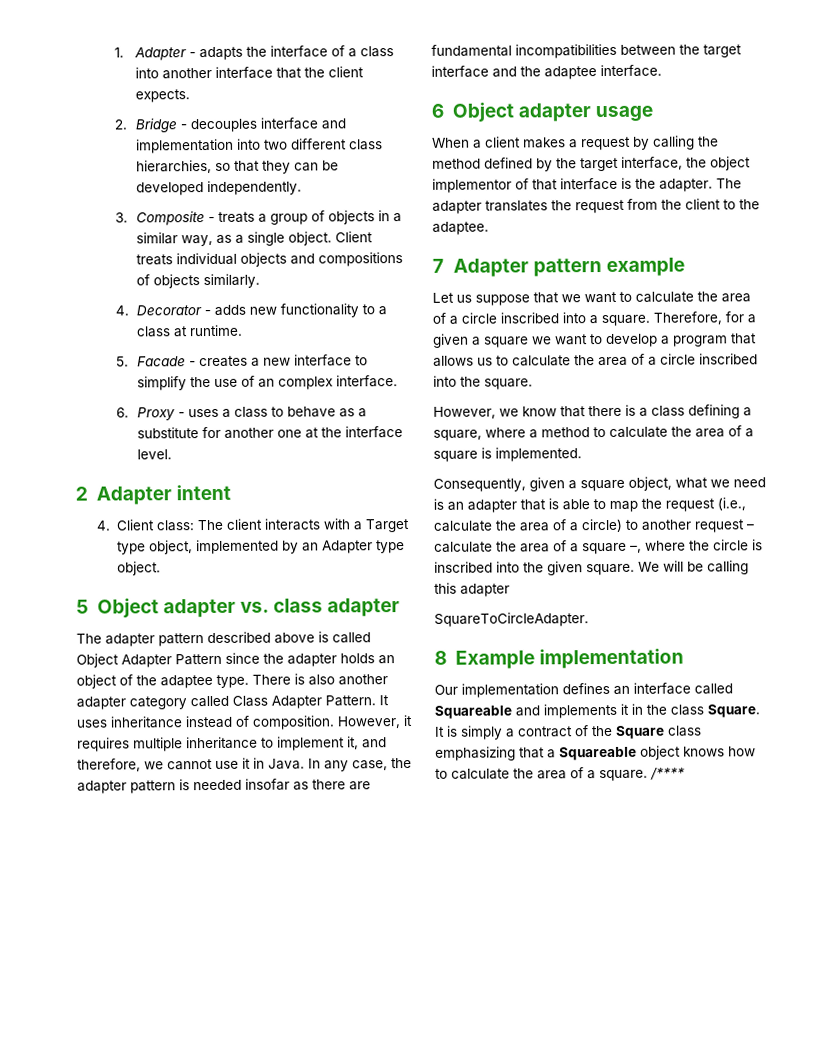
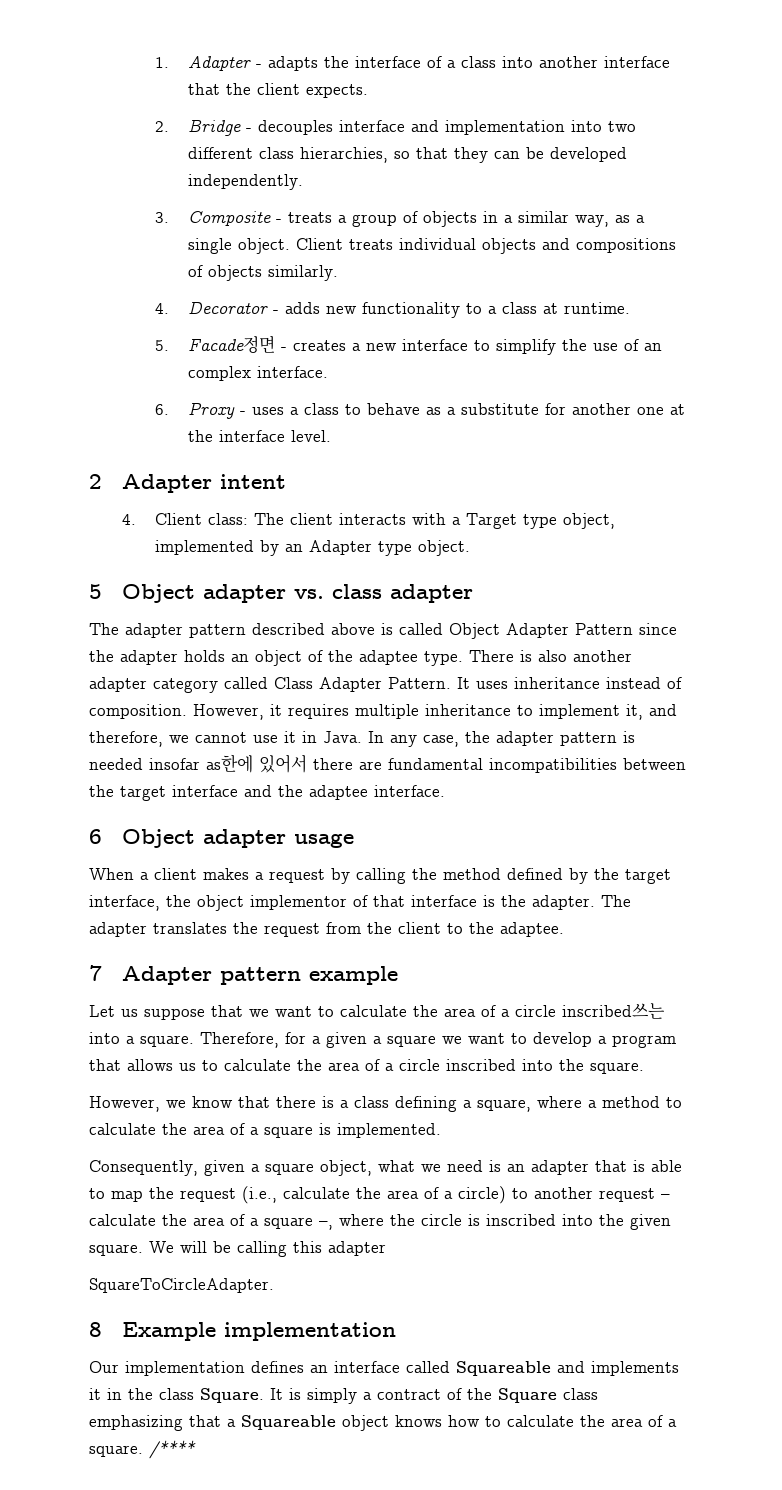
[136,356,186,367] Facade -> [188,335,276,353] Facade정면
[293,781,309,791] as -> [206,754,307,773] as한에 있어서
[500,312,559,324] inscribed -> [562,1003,665,1019] inscribed쓰는

